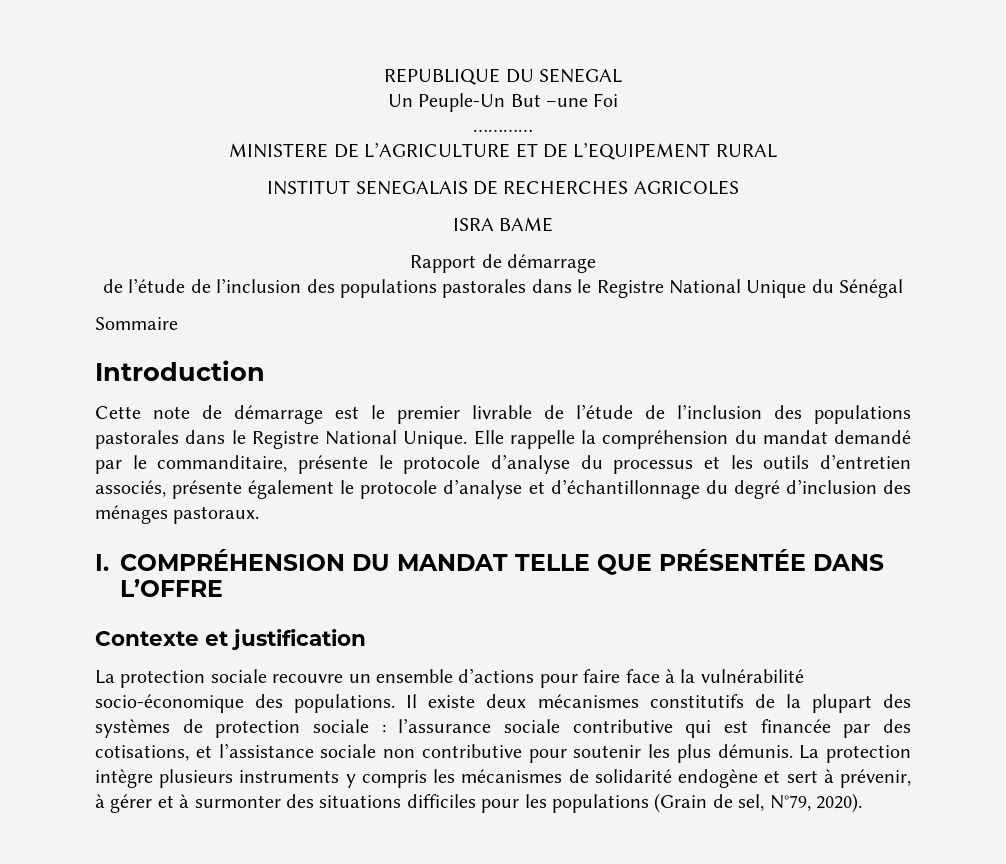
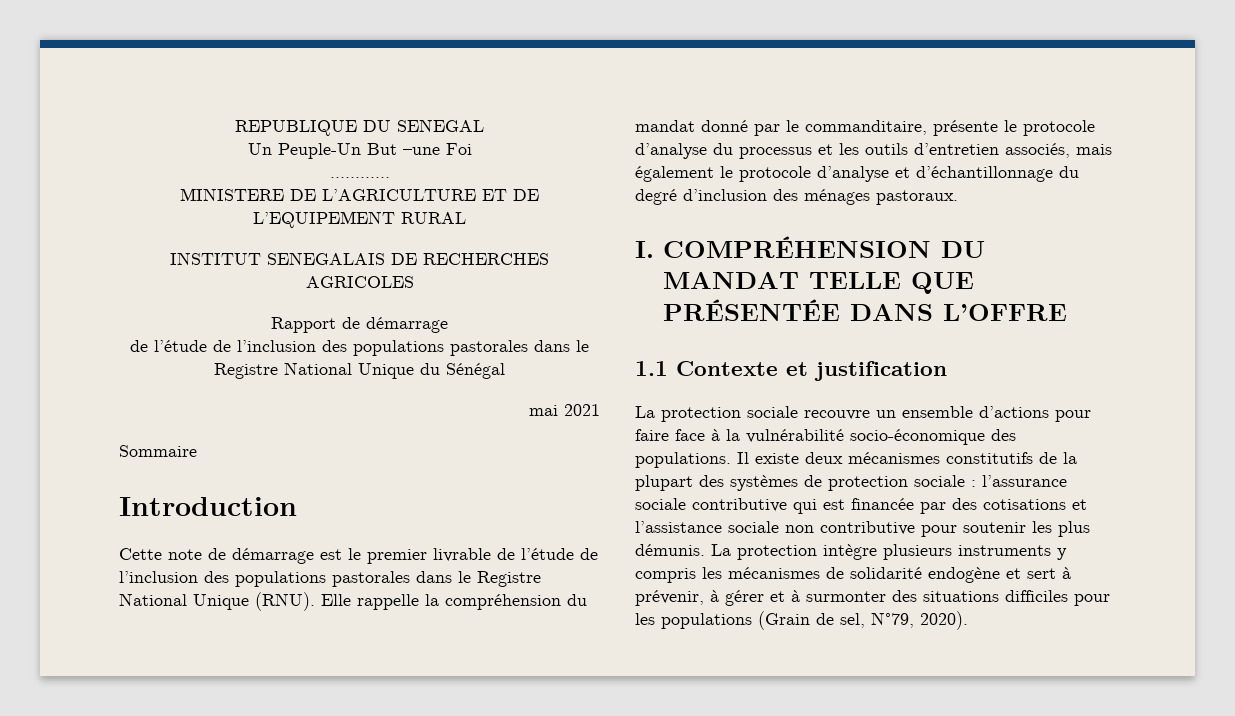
[452,217,554,232] // ISRA BAME -> (414, 282) none
(904, 288) none -> [529,404,600,416] // mai 2021
[403,431,468,449] Unique. -> [193,592,315,611] Unique (RNU).
[834,430,911,444] demandé -> [701,120,748,132] donné
[172,480,243,499] présente -> [1076,144,1112,155] mais
(223, 588) none -> [635,361,668,376] 1.1
[95,745,189,761] cotisations, -> [983,499,1066,510] cotisations

